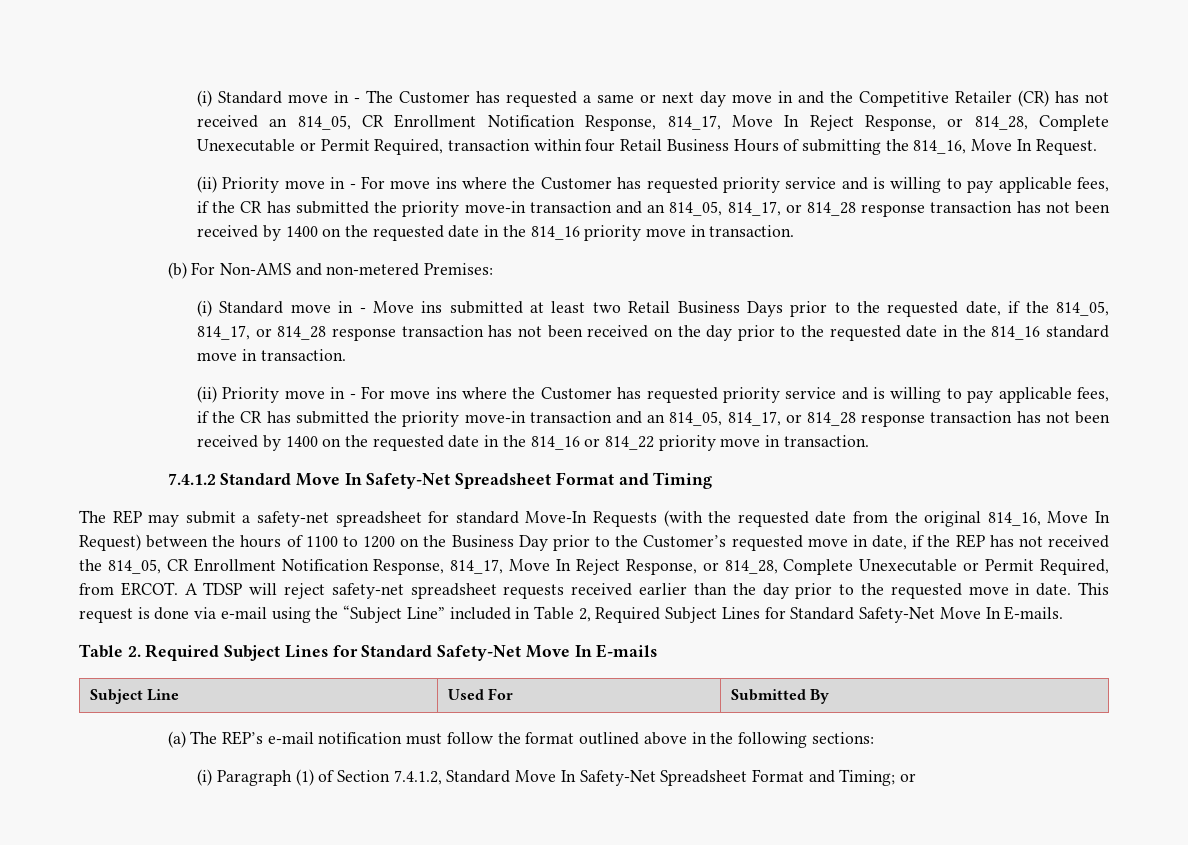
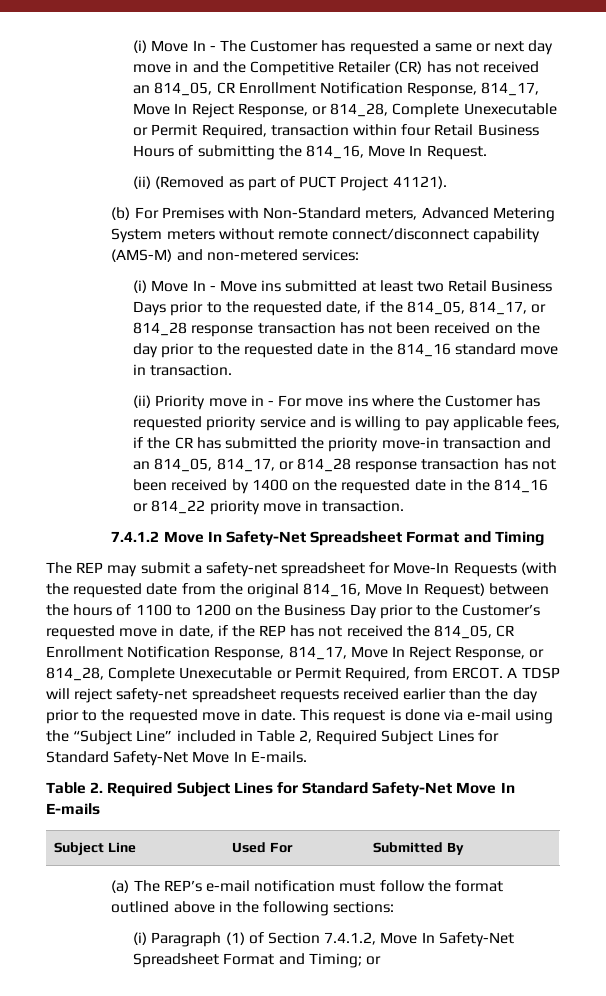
[197,90,350,107] (i) Standard move in -> [133,40,206,53] (i) Move In
[222,176,1109,193] [197,201,1111,217] [197,225,795,241] [167,262,291,279] Priority move in - For move ins where the Customer has requested priority service and is willing to pay applicable fees, if the CR has submitted the priority move-in transaction and an 814_05, 814_17, or 814_28 response transaction has not been received by 1400 on the requested date in the 814_16 priority move in transaction. // (b) For Non-AMS -> [155,176,447,191] [111,207,555,222] [111,228,541,243] [111,249,173,262] (Removed as part of PUCT Project 41121). // (b) For Premises with Non-Standard meters, Advanced Metering System meters without remote connect/disconnect capability (AMS-M)
[424,263,494,275] [197,300,354,317] Premises: // (i) Standard move in -> [301,249,359,261] [133,280,206,293] services: // (i) Move In
[220,473,292,485] Standard -> (160, 536) none
[455,511,519,524] standard -> (391, 568) none
[446,770,511,783] Standard -> (377, 938) none

